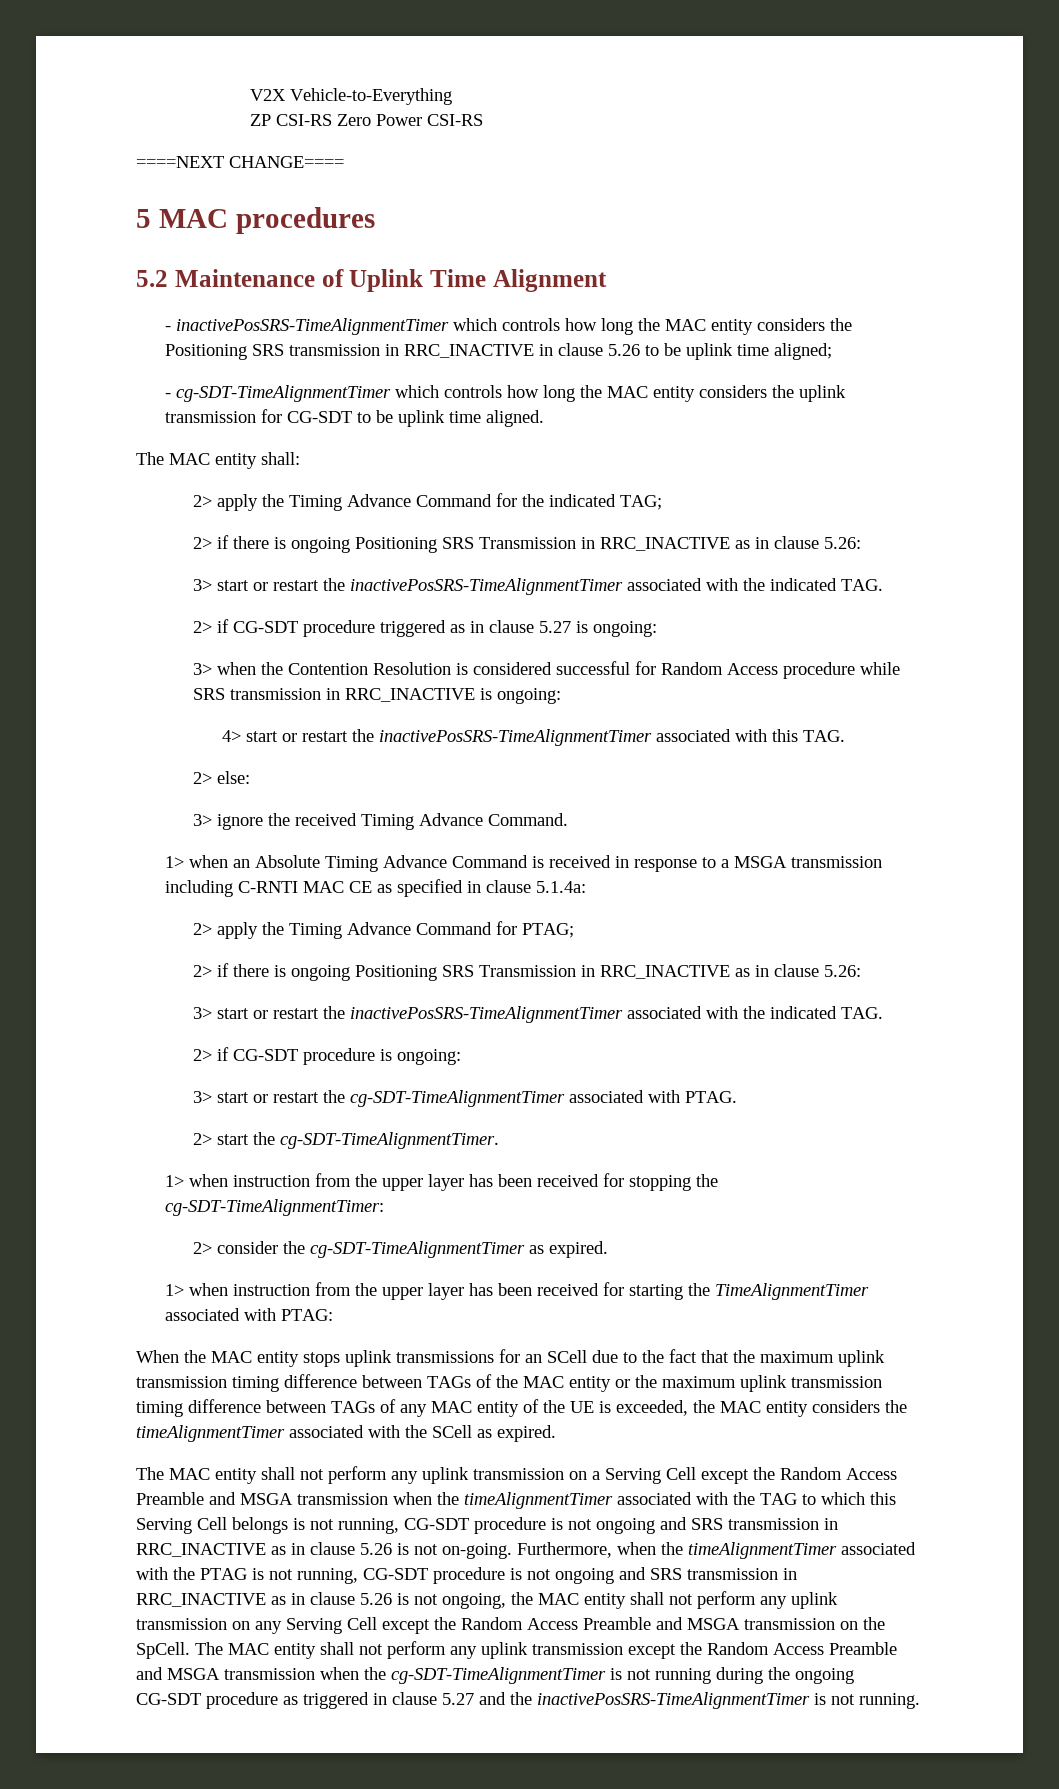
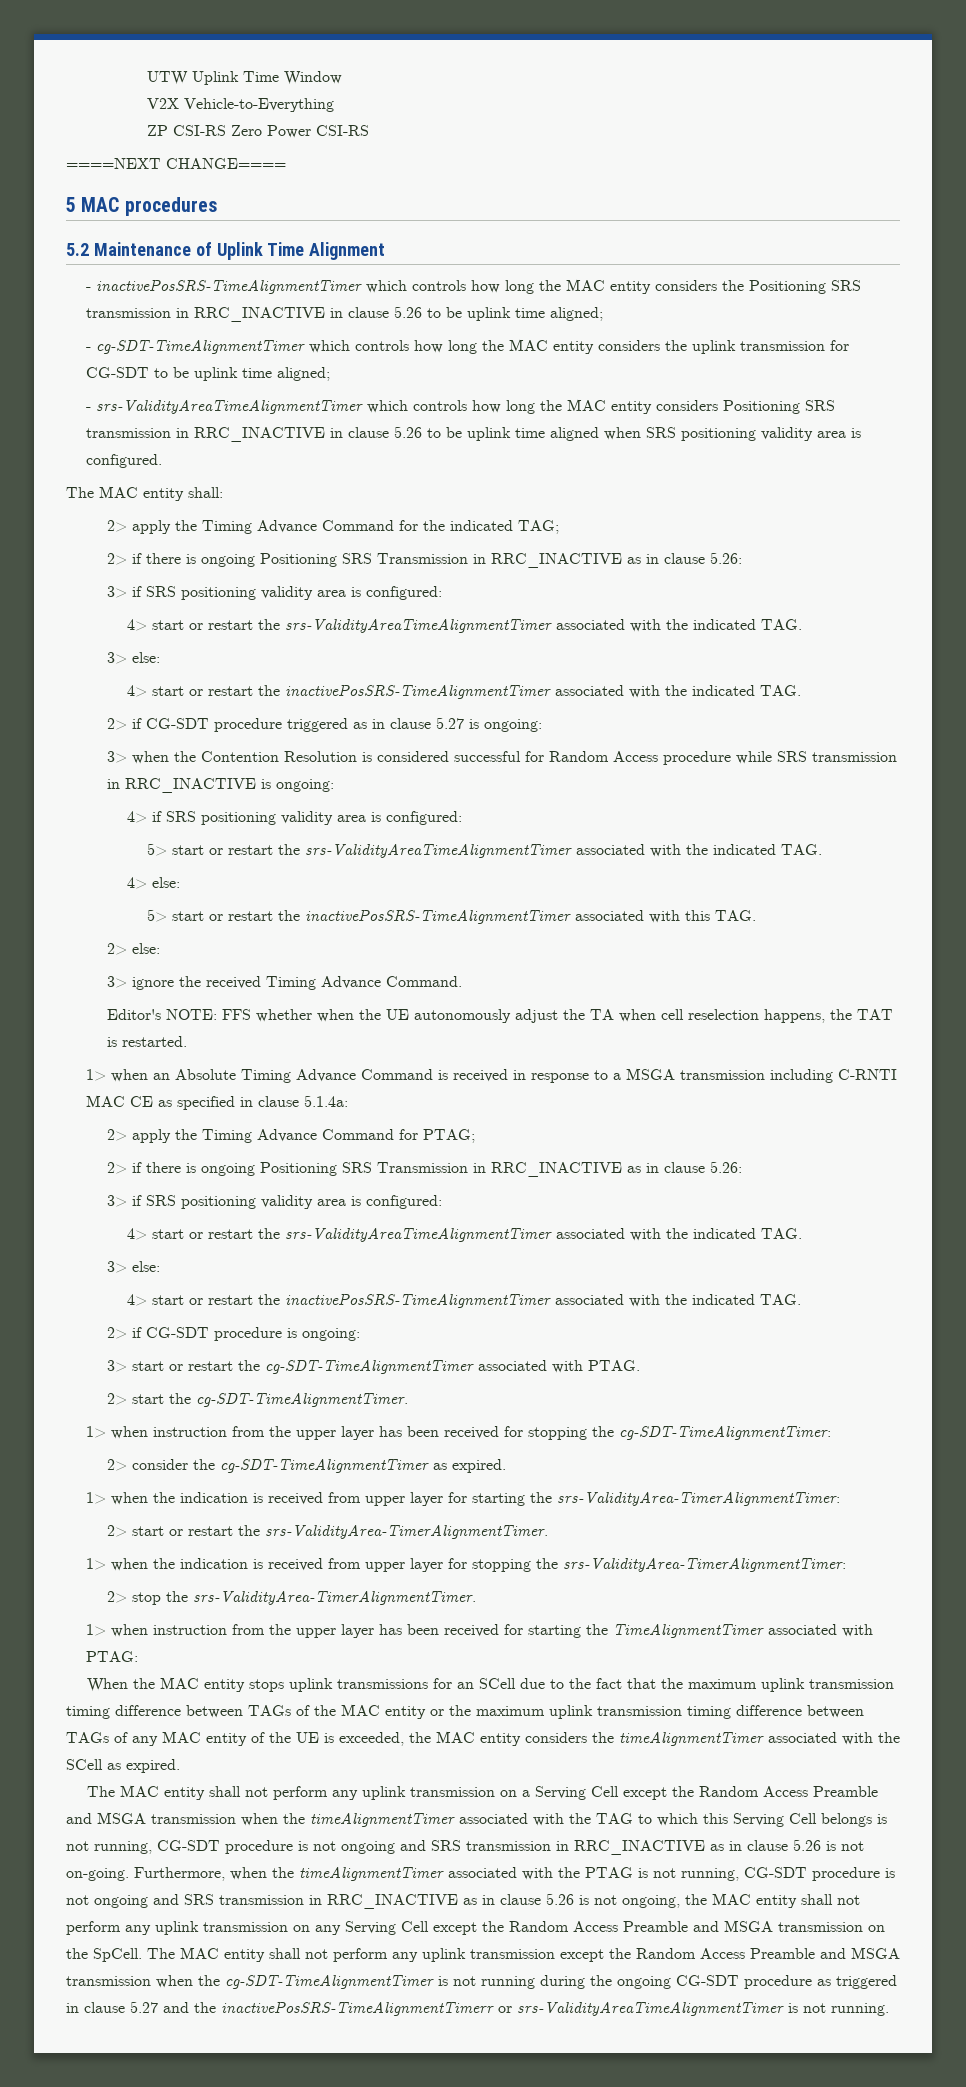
(250, 95) none -> [147,71,343,85] UTW Uplink Time Window //
[485,410,544,427] aligned. -> [277,367,331,381] [86,399,836,414] [86,426,862,442] [86,454,163,468] aligned; // - srs-ValidityAreaTimeAlignmentTimer which controls how long the MAC entity considers Positioning SRS transmission in RRC_INACTIVE in clause 5.26 to be uplink time aligned when SRS positioning validity area is configured.
(213, 585) none -> [131,586,442,600] [126,618,802,633] [106,652,160,664] [126,685,147,697] if SRS positioning validity area is configured: // 4> start or restart the srs-ValidityAreaTimeAlignmentTimer associated with the indicated TAG. // 3> else: // 4>
(241, 736) none -> [151,811,462,825] [147,843,823,858] [126,877,180,889] [147,909,168,922] if SRS positioning validity area is configured: // 5> start or restart the srs-ValidityAreaTimeAlignmentTimer associated with the indicated TAG. // 4> else: // 5>
(569, 819) none -> [106,1009,893,1023] [106,1036,187,1047] // Editor's NOTE: FFS whether when the UE autonomously adjust the TA when cell reselection happens, the TAT is restarted.
(213, 1013) none -> [131,1195,442,1209] [126,1227,802,1242] [106,1261,160,1273] [126,1294,147,1306] if SRS positioning validity area is configured: // 4> start or restart the srs-ValidityAreaTimeAlignmentTimer associated with the indicated TAG. // 3> else: // 4>
(609, 1249) none -> [86,1491,841,1506] [106,1524,548,1539] [86,1557,847,1572] [106,1590,476,1605] // 1> when the indication is received from upper layer for starting the srs-ValidityArea-TimerAlignmentTimer: // 2> start or restart the srs-ValidityArea-TimerAlignmentTimer. // 1> when the indication is received from upper layer for stopping the srs-ValidityArea-TimerAlignmentTimer: // 2> stop the srs-ValidityArea-TimerAlignmentTimer.
[537,1692,810,1709] inactivePosSRS-TimeAlignmentTimer -> [221,2001,784,2016] inactivePosSRS-TimeAlignmentTimerr or srs-ValidityAreaTimeAlignmentTimer

